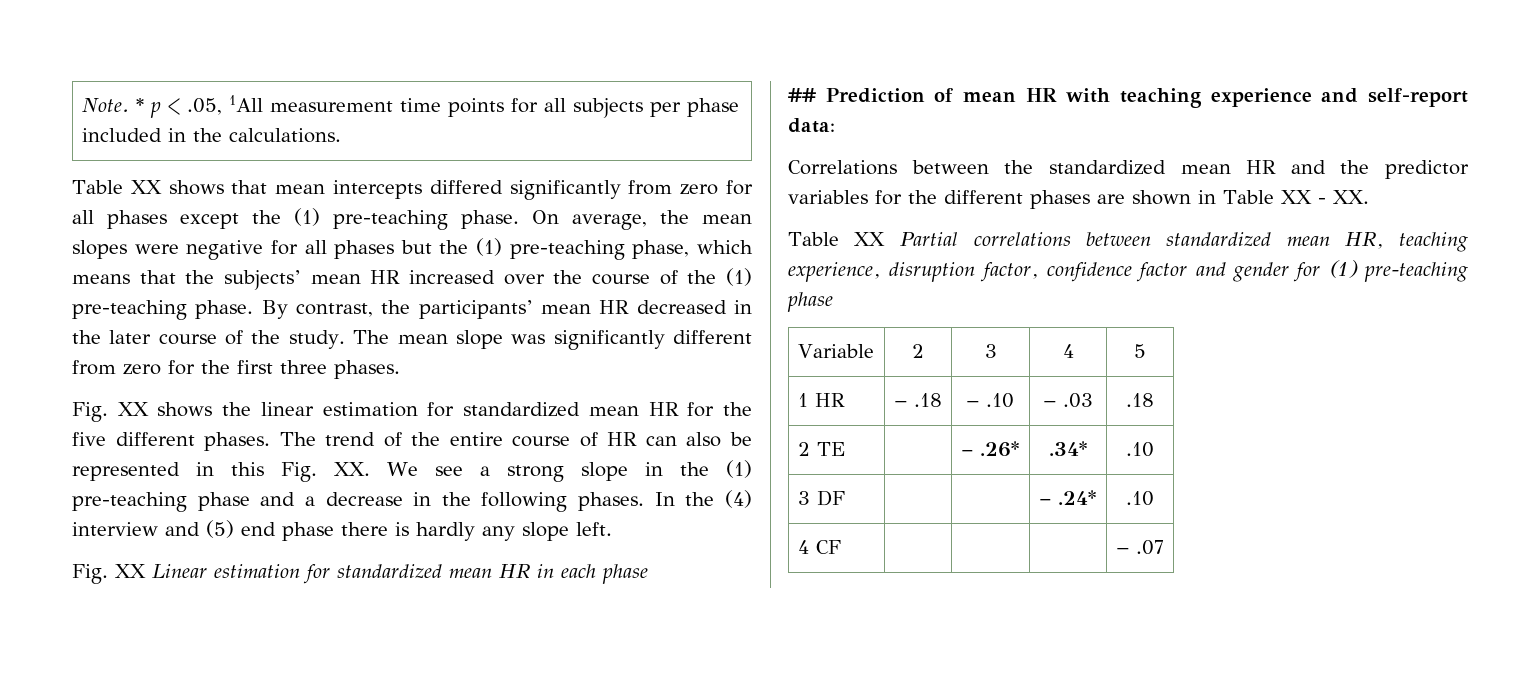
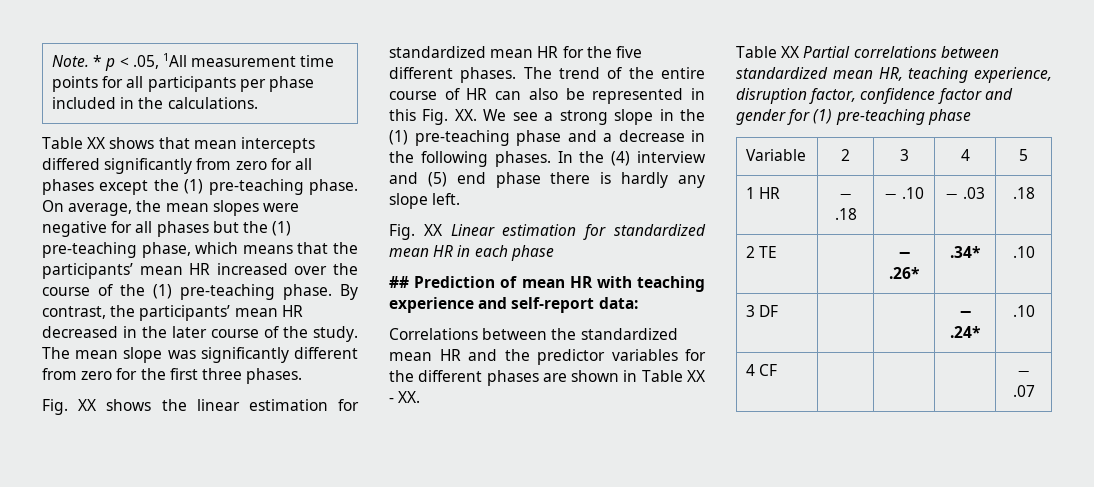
[572,98,643,118] subjects -> [147,76,236,92] participants
[224,270,301,290] subjects’ -> [42,263,133,279] participants’

